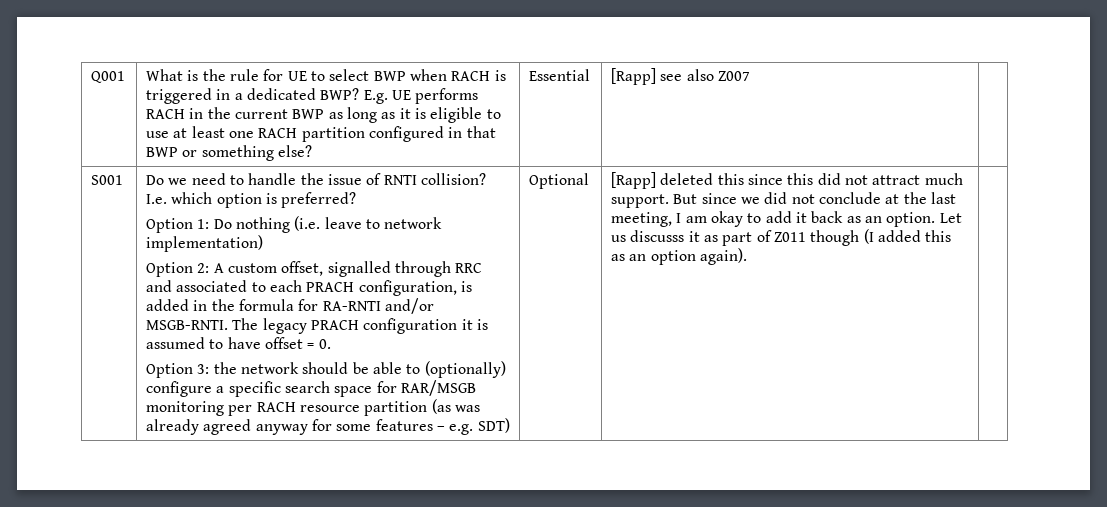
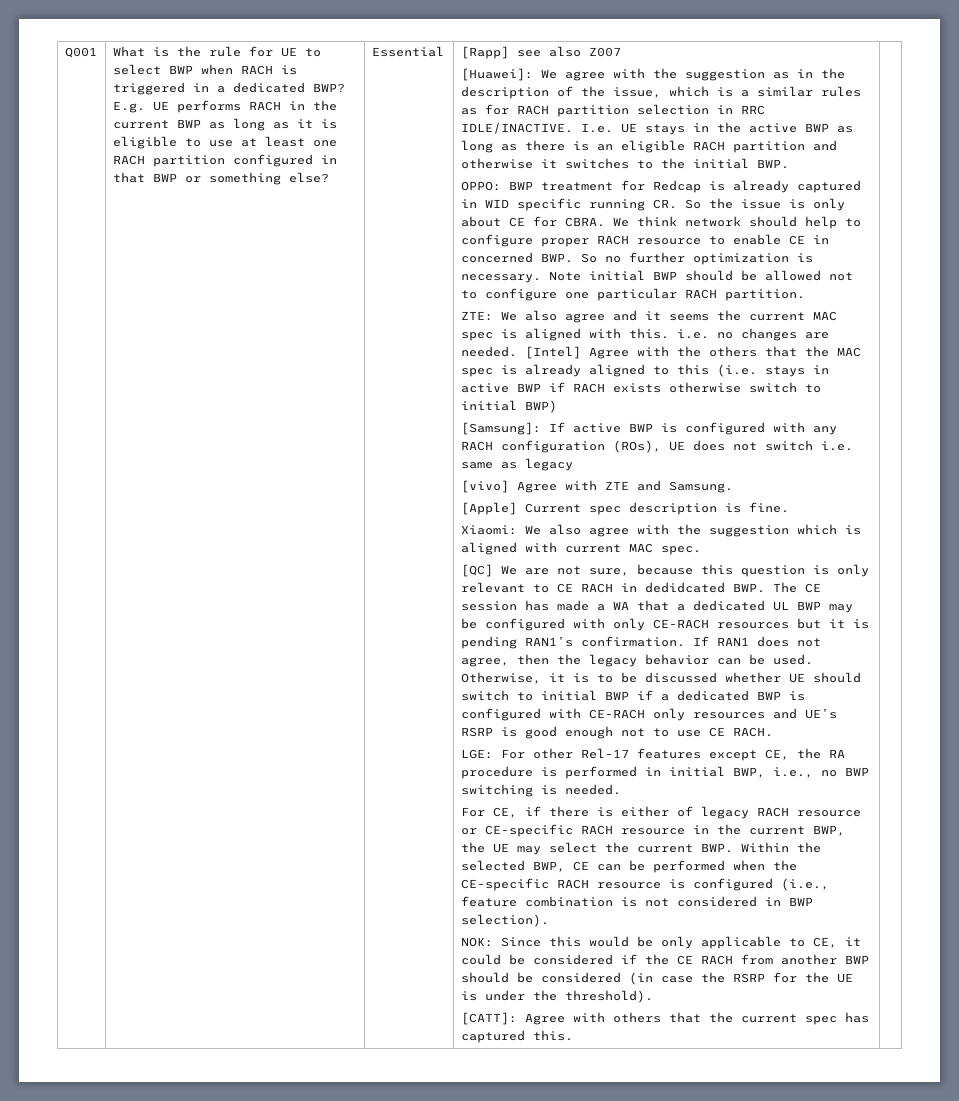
[91,175,124,185] [146,173,487,185] [146,192,357,208] [146,216,443,233] [146,235,264,252] [146,261,483,277] [146,280,473,296] [146,298,435,314] [146,318,489,334] [146,337,331,349] [146,361,506,378] [146,380,477,397] [146,399,481,416] [146,418,510,435] [529,173,590,189] [611,172,963,189] [611,192,957,208] [611,211,962,227] [611,229,952,246] [611,248,748,265] | // S001 | Do we need to handle the issue of RNTI collision? I.e. which option is preferred? // Option 1: Do nothing (i.e. leave to network implementation) // Option 2: A custom offset, signalled through RRC and associated to each PRACH configuration, is added in the formula for RA-RNTI and/or MSGB-RNTI. The legacy PRACH configuration it is assumed to have offset = 0. // Option 3: the network should be able to (optionally) configure a specific search space for RAR/MSGB monitoring per RACH resource partition (as was already agreed anyway for some features – e.g. SDT) | Optional | [Rapp] deleted this since this did not attract much support. But since we did not conclude at the last meeting, I am okay to add it back as an option. Let us discusss it as part of Z011 though (I added this as an option again). -> [460,68,845,81] [460,86,861,99] [460,104,765,117] [460,122,853,135] [460,140,837,153] [460,158,789,169] [460,180,861,193] [460,198,845,211] [460,216,861,229] [460,234,829,247] [460,252,813,265] [460,270,853,283] [460,288,805,301] [460,310,837,323] [460,328,829,341] [460,346,861,359] [460,364,829,377] [460,382,821,393] [460,400,557,413] [460,422,837,435] [460,440,853,453] [460,458,573,471] [460,480,733,493] [460,502,789,515] [460,524,861,537] [460,542,701,555] [460,564,869,577] [460,582,821,593] [460,600,853,613] [460,618,869,631] [460,636,821,649] [460,654,813,667] [460,672,861,684] [460,690,805,701] [460,708,837,721] [460,726,773,739] [460,748,845,761] [460,766,869,779] [460,784,621,797] [460,806,861,819] [460,824,845,837] [460,842,821,855] [460,860,797,873] [460,878,829,891] [460,896,813,907] [460,914,549,927] [460,936,861,949] [460,954,869,965] [460,972,853,985] [460,990,653,1003] [460,1012,869,1025] [460,1030,573,1043] // [Huawei]: We agree with the suggestion as in the description of the issue, which is a similar rules as for RACH partition selection in RRC IDLE/INACTIVE. I.e. UE stays in the active BWP as long as there is an eligible RACH partition and otherwise it switches to the initial BWP. // OPPO: BWP treatment for Redcap is already captured in WID specific running CR. So the issue is only about CE for CBRA. We think network should help to configure proper RACH resource to enable CE in concerned BWP. So no further optimization is necessary. Note initial BWP should be allowed not to configure one particular RACH partition. // ZTE: We also agree and it seems the current MAC spec is aligned with this. i.e. no changes are needed. [Intel] Agree with the others that the MAC spec is already aligned to this (i.e. stays in active BWP if RACH exists otherwise switch to initial BWP) // [Samsung]: If active BWP is configured with any RACH configuration (ROs), UE does not switch i.e. same as legacy // [vivo] Agree with ZTE and Samsung. // [Apple] Current spec description is fine. // Xiaomi: We also agree with the suggestion which is aligned with current MAC spec. // [QC] We are not sure, because this question is only relevant to CE RACH in dedidcated BWP. The CE session has made a WA that a dedicated UL BWP may be configured with only CE-RACH resources but it is pending RAN1’s confirmation. If RAN1 does not agree, then the legacy behavior can be used. Otherwise, it is to be discussed whether UE should switch to initial BWP if a dedicated BWP is configured with CE-RACH only resources and UE’s RSRP is good enough not to use CE RACH. // LGE: For other Rel-17 features except CE, the RA procedure is performed in initial BWP, i.e., no BWP switching is needed. // For CE, if there is either of legacy RACH resource or CE-specific RACH resource in the current BWP, the UE may select the current BWP. Within the selected BWP, CE can be performed when the CE-specific RACH resource is configured (i.e., feature combination is not considered in BWP selection). // NOK: Since this would be only applicable to CE, it could be considered if the CE RACH from another BWP should be considered (in case the RSRP for the UE is under the threshold). // [CATT]: Agree with others that the current spec has captured this.

